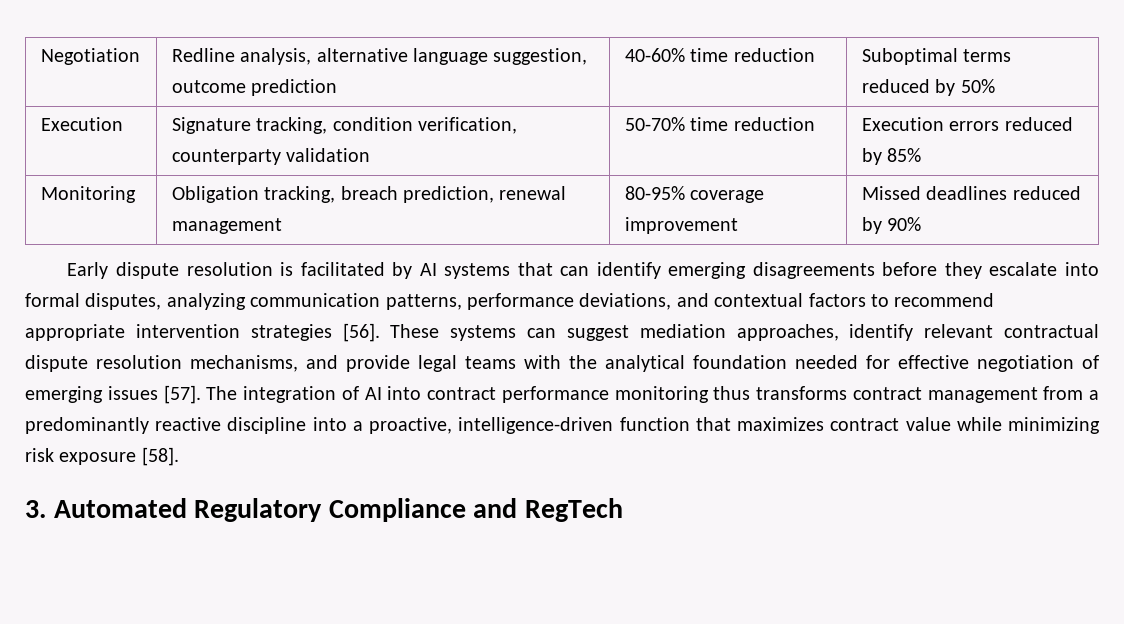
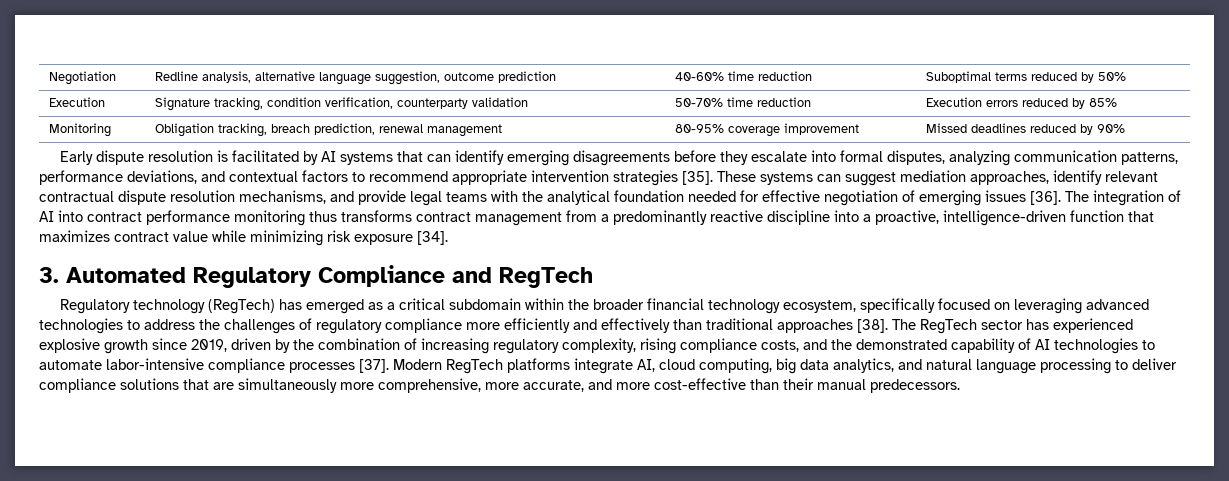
[342,323,380,342] [56]. -> [682,171,713,185] [35].
[163,385,201,404] [57]. -> [1030,191,1061,205] [36].
[141,447,179,466] [58]. -> [417,231,448,245] [34].
(623, 510) none -> [59,298,1149,314] [39,318,1133,334] [39,338,1155,354] [39,358,1177,374] [39,378,960,393] // Regulatory technology (RegTech) has emerged as a critical subdomain within the broader financial technology ecosystem, specifically focused on leveraging advanced technologies to address the challenges of regulatory compliance more efficiently and effectively than traditional approaches [38]. The RegTech sector has experienced explosive growth since 2019, driven by the combination of increasing regulatory complexity, rising compliance costs, and the demonstrated capability of AI technologies to automate labor-intensive compliance processes [37]. Modern RegTech platforms integrate AI, cloud computing, big data analytics, and natural language processing to deliver compliance solutions that are simultaneously more comprehensive, more accurate, and more cost-effective than their manual predecessors.

